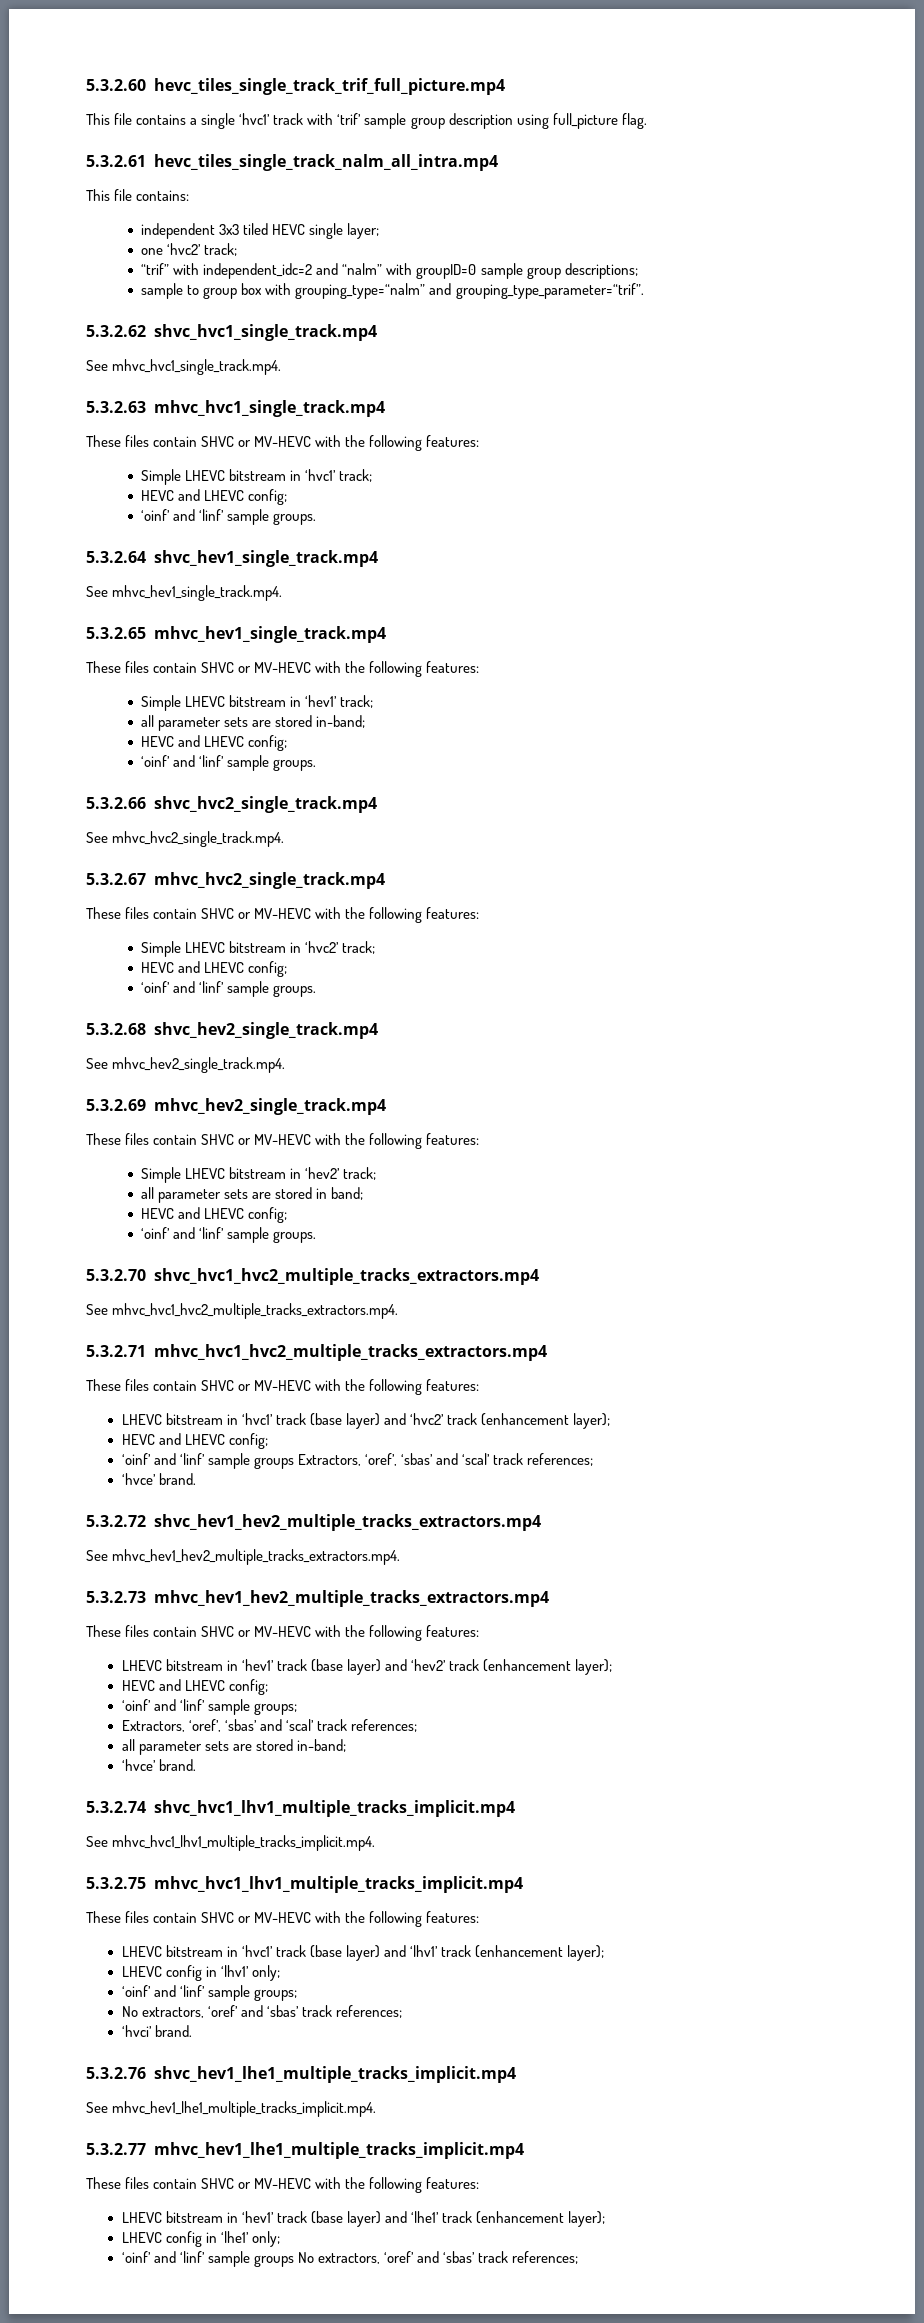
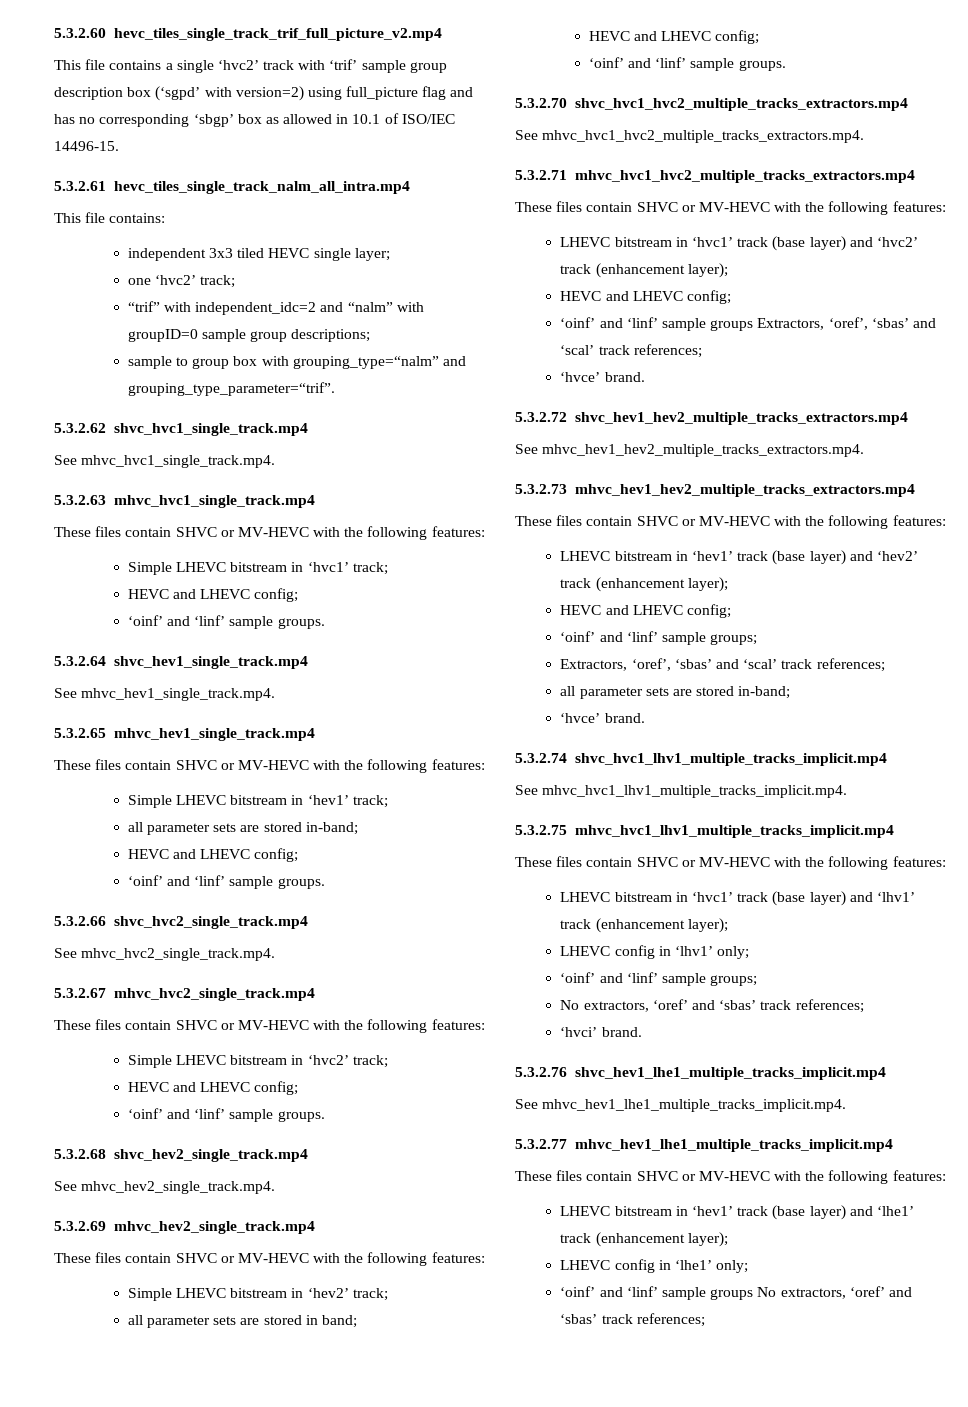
[153,78,505,95] hevc_tiles_single_track_trif_full_picture.mp4 -> [113,28,442,41] hevc_tiles_single_track_trif_full_picture_v2.mp4
[239,113,271,125] ‘hvc1’ -> [217,60,259,70] ‘hvc2’
[516,113,647,129] using full_picture flag. -> [127,86,474,101] [54,113,455,127] [54,141,119,151] box (‘sgpd’ with version=2) using full_picture flag and has no corresponding ‘sbgp’ box as allowed in 10.1 of ISO/IEC 14496-15.

